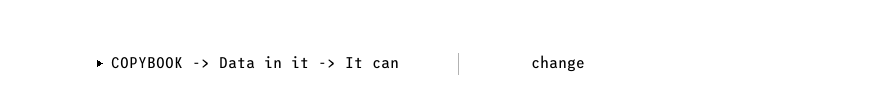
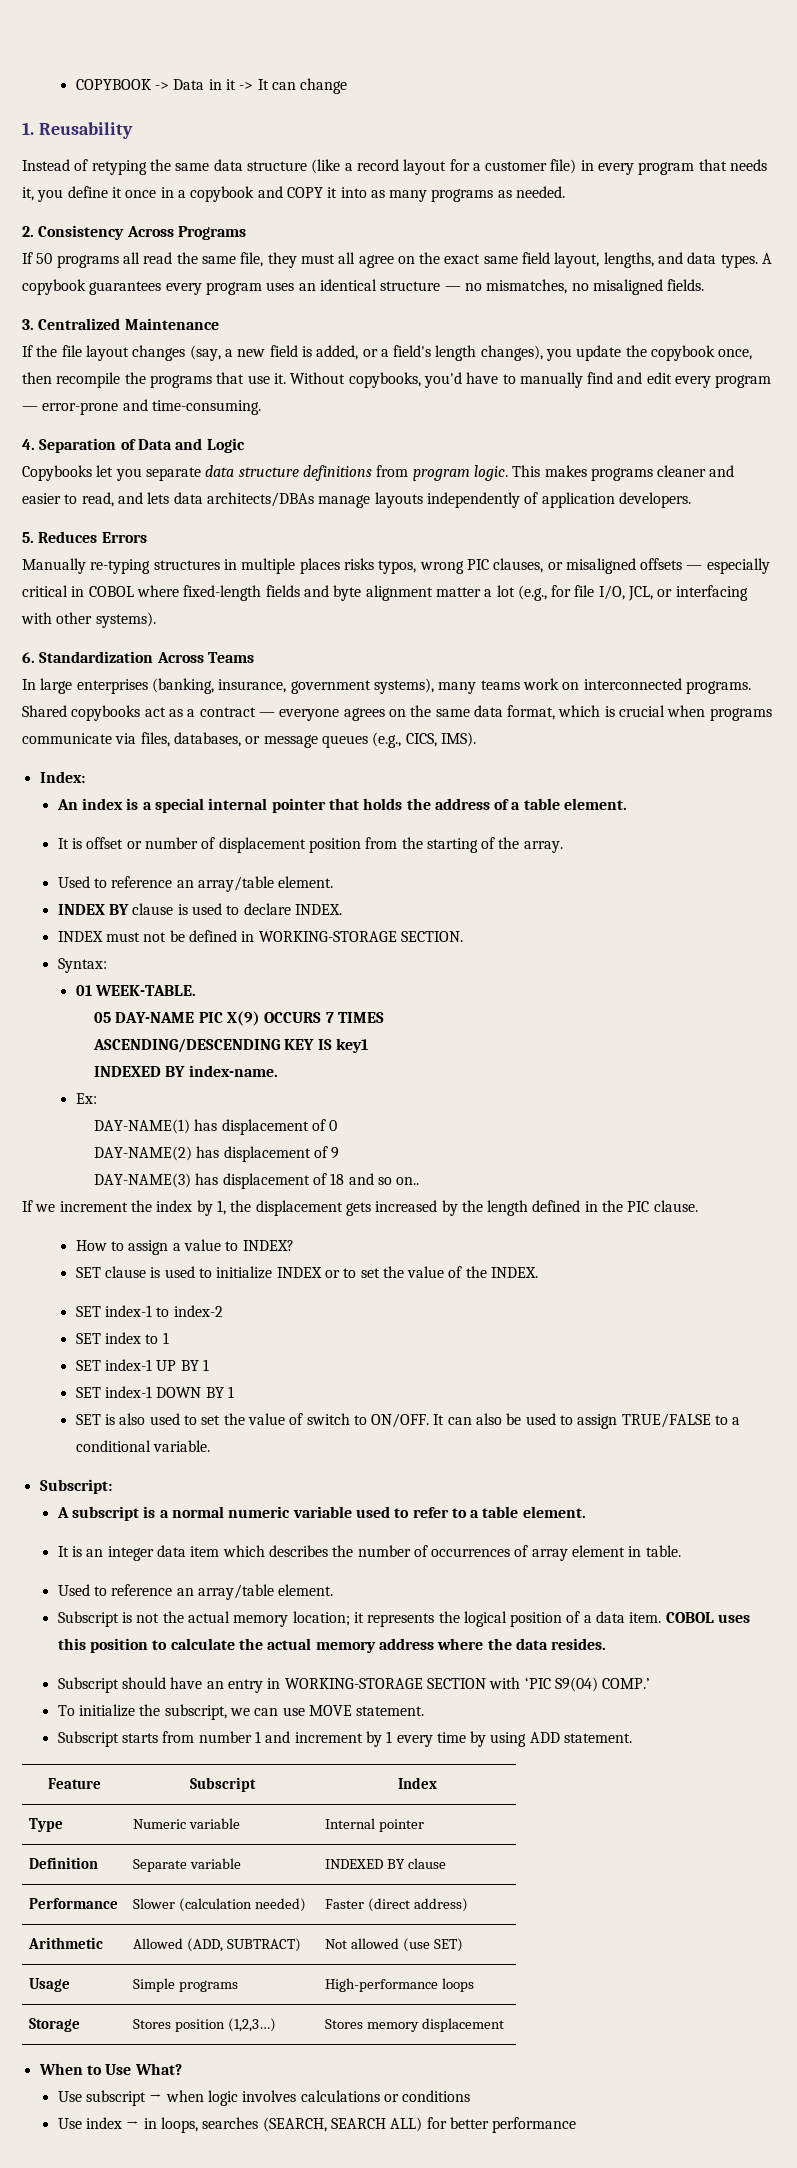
(586, 63) none -> [22,122,133,139] [22,159,768,175] [22,186,566,202] [22,225,246,240] [22,252,773,268] [22,279,705,295] [22,318,219,330] [22,345,753,361] [22,372,772,388] [22,399,261,415] [22,438,245,453] [22,465,735,481] [22,492,691,508] [22,531,147,543] [22,558,770,574] [22,585,748,601] [21,612,156,628] [22,651,254,663] [22,678,751,694] [22,705,772,721] [22,732,476,748] [39,771,85,783] [56,798,628,813] [57,837,563,853] [57,876,334,892] [57,903,342,915] [57,930,463,942] [57,958,107,973] [75,985,196,996] [94,1011,384,1026] [93,1038,369,1053] [94,1065,278,1077] [75,1093,97,1104] [94,1119,338,1135] [94,1146,340,1162] [94,1173,420,1189] [22,1200,698,1216] [75,1239,294,1255] [75,1266,539,1279] [75,1305,223,1317] [75,1332,169,1344] [75,1359,209,1371] [75,1386,234,1398] [75,1413,741,1429] [75,1440,210,1452] [39,1479,112,1494] [56,1506,586,1521] [57,1545,681,1561] [57,1584,334,1600] [57,1611,751,1627] [57,1638,607,1653] [57,1677,651,1693] [57,1704,425,1720] [57,1731,633,1747] [48,1778,101,1789] [190,1777,256,1792] [397,1777,437,1789] [29,1818,64,1832] [133,1818,241,1829] [325,1818,425,1832] [29,1857,99,1869] [133,1858,242,1872] [325,1858,447,1869] [29,1898,119,1909] [133,1898,307,1912] [325,1898,469,1912] [28,1937,104,1949] [133,1938,302,1952] [325,1938,464,1952] [29,1978,71,1992] [133,1978,239,1992] [325,1978,475,1992] [29,2018,81,2032] [133,2018,277,2032] [325,2018,505,2032] [38,2063,182,2075] [57,2090,471,2106] [57,2117,577,2133] // 1. Reusability // Instead of retyping the same data structure (like a record layout for a customer file) in every program that needs it, you define it once in a copybook and COPY it into as many programs as needed. // 2. Consistency Across Programs // If 50 programs all read the same file, they must all agree on the exact same field layout, lengths, and data types. A copybook guarantees every program uses an identical structure — no mismatches, no misaligned fields. // 3. Centralized Maintenance // If the file layout changes (say, a new field is added, or a field's length changes), you update the copybook once, then recompile the programs that use it. Without copybooks, you'd have to manually find and edit every program — error-prone and time-consuming. // 4. Separation of Data and Logic // Copybooks let you separate data structure definitions from program logic. This makes programs cleaner and easier to read, and lets data architects/DBAs manage layouts independently of application developers. // 5. Reduces Errors // Manually re-typing structures in multiple places risks typos, wrong PIC clauses, or misaligned offsets — especially critical in COBOL where fixed-length fields and byte alignment matter a lot (e.g., for file I/O, JCL, or interfacing with other systems). // 6. Standardization Across Teams // In large enterprises (banking, insurance, government systems), many teams work on interconnected programs. Shared copybooks act as a contract — everyone agrees on the same data format, which is crucial when programs communicate via files, databases, or message queues (e.g., CICS, IMS). // Index: // An index is a special internal pointer that holds the address of a table element. // It is offset or number of displacement position from the starting of the array. // Used to reference an array/table element. // INDEX BY clause is used to declare INDEX. // INDEX must not be defined in WORKING-STORAGE SECTION. // Syntax: // 01 WEEK-TABLE. // 05 DAY-NAME PIC X(9) OCCURS 7 TIMES // ASCENDING/DESCENDING KEY IS key1 // INDEXED BY index-name. // Ex: // DAY-NAME(1) has displacement of 0 // DAY-NAME(2) has displacement of 9 // DAY-NAME(3) has displacement of 18 and so on.. // If we increment the index by 1, the displacement gets increased by the length defined in the PIC clause. // How to assign a value to INDEX? // SET clause is used to initialize INDEX or to set the value of the INDEX. // SET index-1 to index-2 // SET index to 1 // SET index-1 UP BY 1 // SET index-1 DOWN BY 1 // SET is also used to set the value of switch to ON/OFF. It can also be used to assign TRUE/FALSE to a conditional variable. // Subscript: // A subscript is a normal numeric variable used to refer to a table element. // It is an integer data item which describes the number of occurrences of array element in table. // Used to reference an array/table element. // Subscript is not the actual memory location; it represents the logical position of a data item. COBOL uses this position to calculate the actual memory address where the data resides. // Subscript should have an entry in WORKING-STORAGE SECTION with ‘PIC S9(04) COMP.’ // To initialize the subscript, we can use MOVE statement. // Subscript starts from number 1 and increment by 1 every time by using ADD statement. // Feature | Subscript | Index // Type | Numeric variable | Internal pointer // Definition | Separate variable | INDEXED BY clause // Performance | Slower (calculation needed) | Faster (direct address) // Arithmetic | Allowed (ADD, SUBTRACT) | Not allowed (use SET) // Usage | Simple programs | High-performance loops // Storage | Stores position (1,2,3…) | Stores memory displacement // When to Use What? // Use subscript → when logic involves calculations or conditions // Use index → in loops, searches (SEARCH, SEARCH ALL) for better performance

